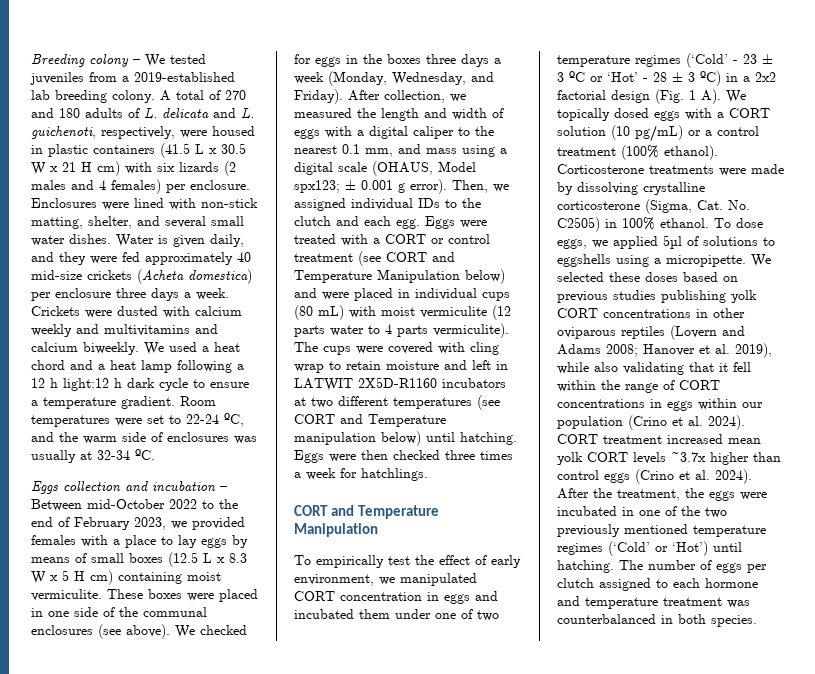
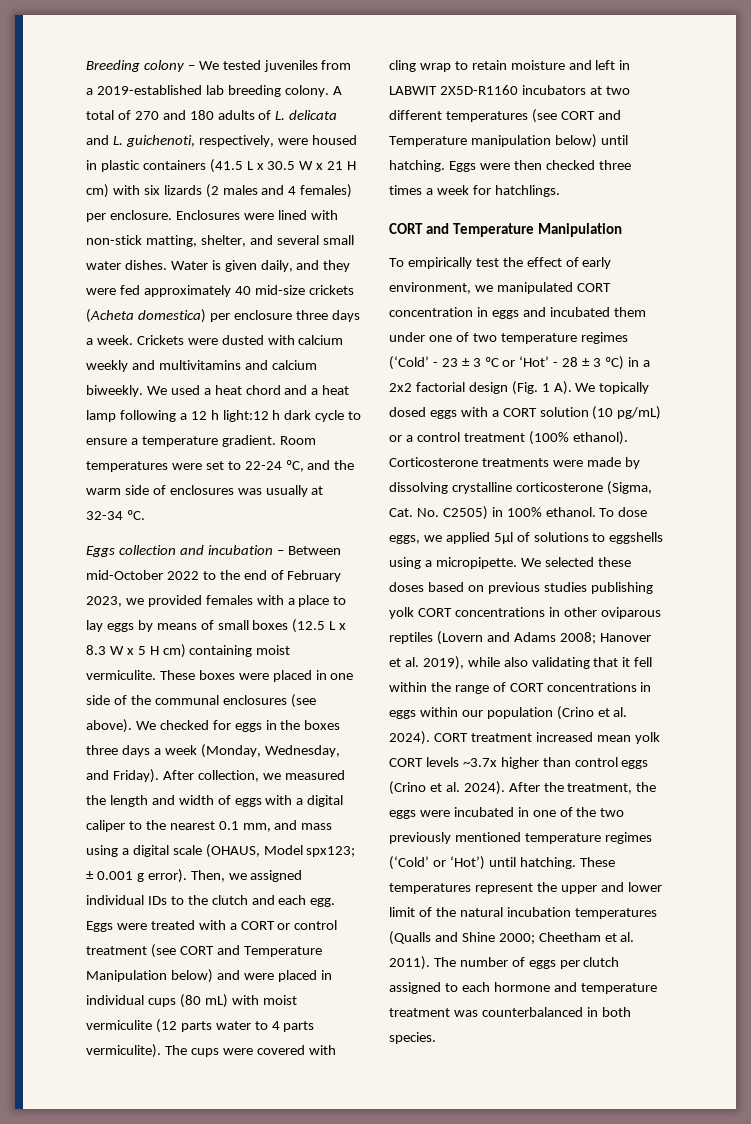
[294,378,353,391] LATWIT -> [389,86,437,95] LABWIT
(614, 566) none -> [579,857,615,867] [389,882,662,894] [389,907,657,919] [389,931,635,945] [389,956,430,970] These temperatures represent the upper and lower limit of the natural incubation temperatures (Qualls and Shine 2000; Cheetham et al. 2011).

